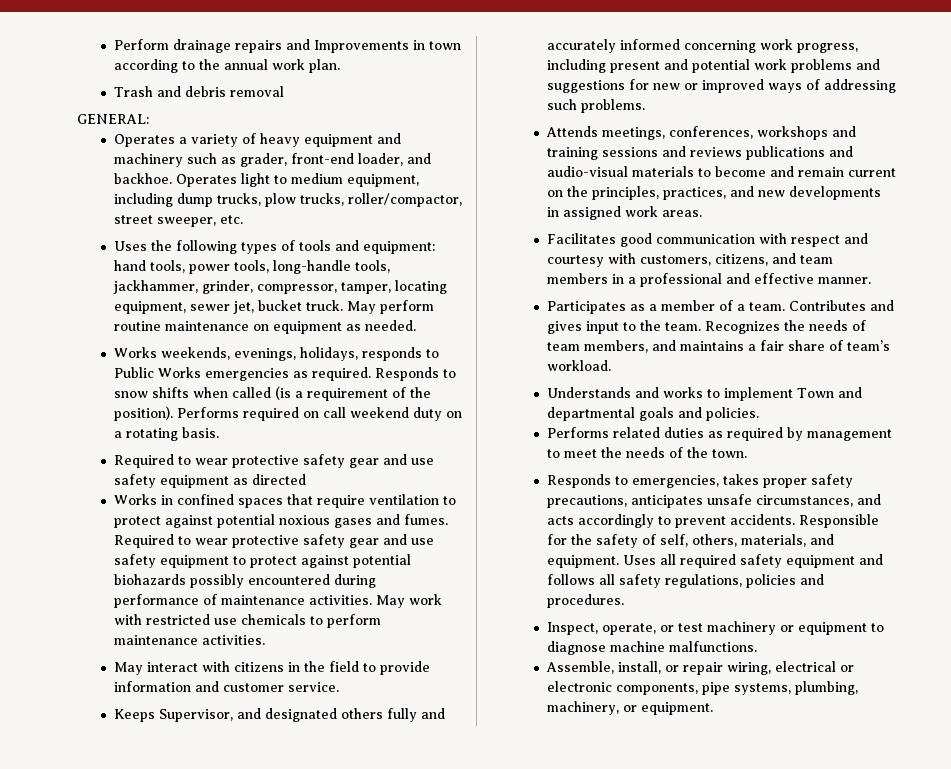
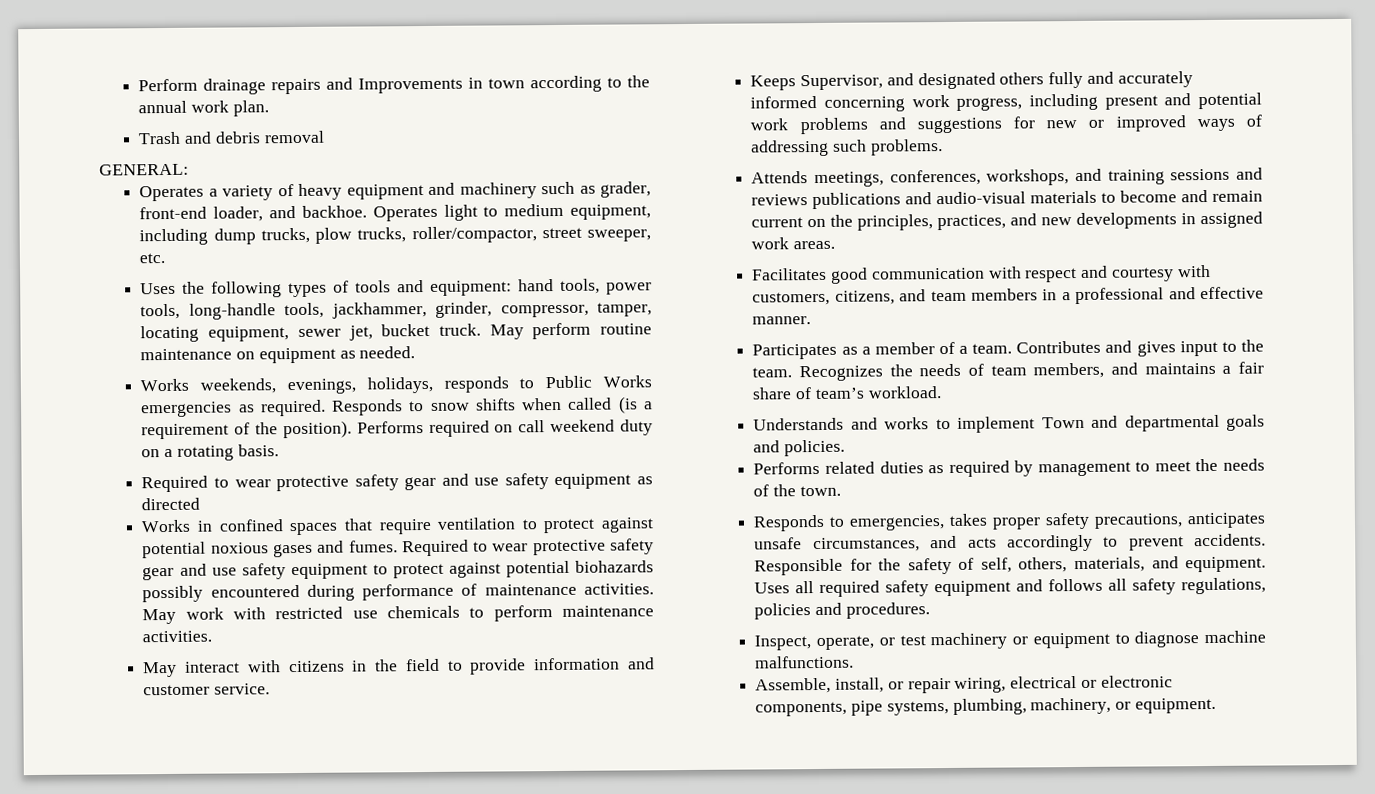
[756,126,828,140] workshops -> [986,169,1070,186] workshops,

